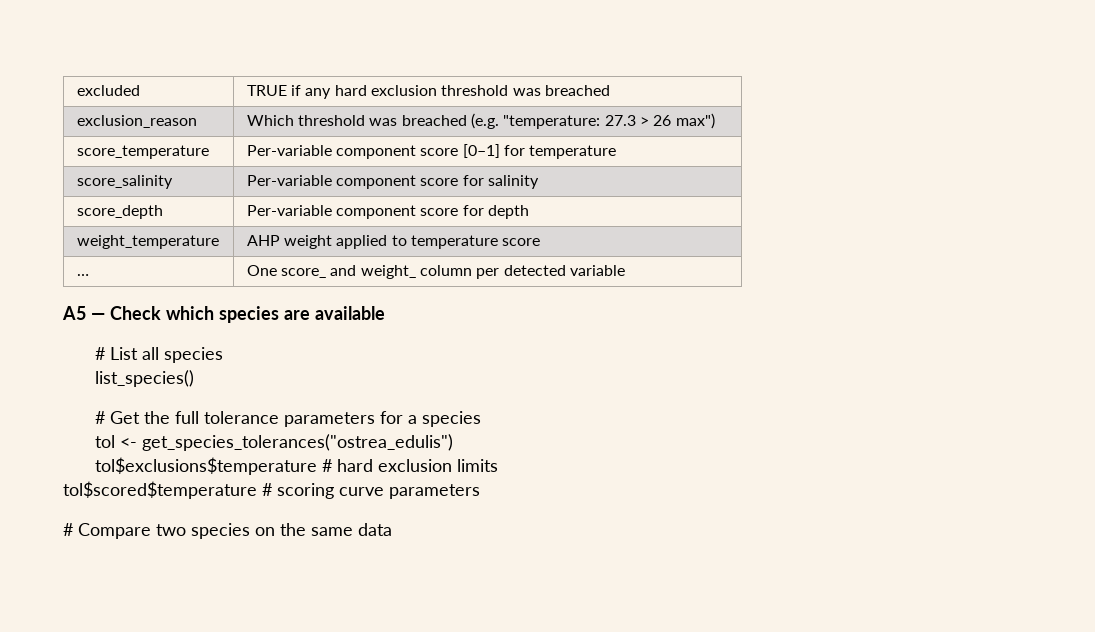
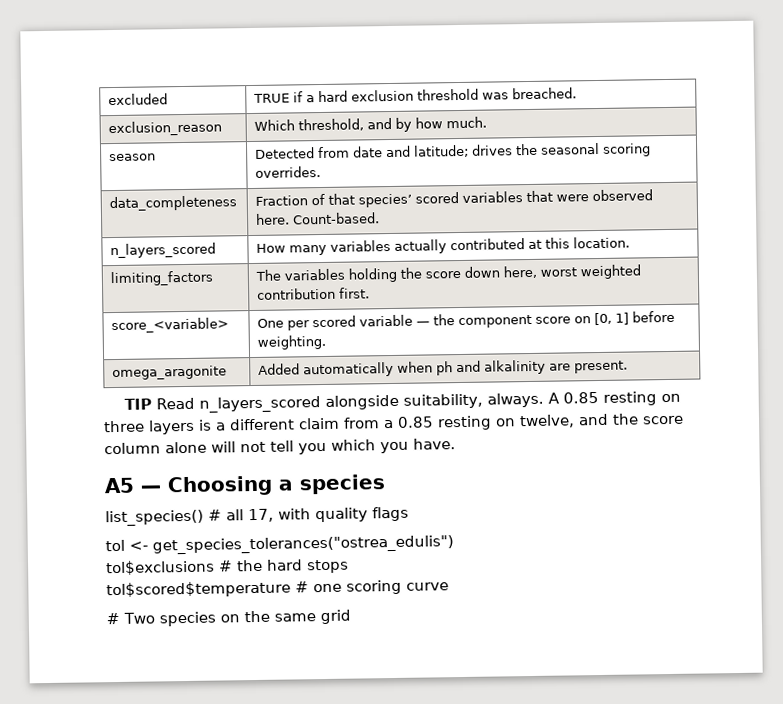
[305,88,332,99] any -> [306,95,316,103] a
[545,85,611,96] breached -> [512,87,578,100] breached.
[298,113,715,129] [76,145,209,159] [246,144,617,159] [76,175,173,189] [246,175,540,189] [76,205,163,219] [246,205,530,219] [76,235,219,249] [246,235,541,249] [76,274,89,276] [246,265,626,279] [62,306,385,323] [94,347,223,363] [94,370,194,387] [94,411,481,427] [94,434,453,451] [94,457,498,475] threshold was breached (e.g. "temperature: 27.3 > 26 max") // score_temperature | Per-variable component score [0–1] for temperature // score_salinity | Per-variable component score for salinity // score_depth | Per-variable component score for depth // weight_temperature | AHP weight applied to temperature score // … | One score_ and weight_ column per detected variable // A5 — Check which species are available // # List all species // list_species() // # Get the full tolerance parameters for a species // tol <- get_species_tolerances("ostrea_edulis") // tol$exclusions$temperature # hard exclusion limits -> [298,116,488,132] [109,153,157,162] [255,142,652,159] [255,165,322,178] [109,195,238,212] [255,189,654,208] [255,212,381,225] [110,242,217,259] [256,236,631,256] [110,270,215,287] [255,264,642,283] [257,287,371,300] [111,317,230,334] [257,310,676,331] [257,334,327,350] [112,365,228,381] [258,359,629,378] [124,391,682,413] [103,413,684,435] [104,438,456,455] [104,474,386,497] [105,506,409,527] [105,535,454,555] [105,559,349,576] threshold, and by how much. // season | Detected from date and latitude; drives the seasonal scoring overrides. // data_completeness | Fraction of that species’ scored variables that were observed here. Count-based. // n_layers_scored | How many variables actually contributed at this location. // limiting_factors | The variables holding the score down here, worst weighted contribution first. // score_<variable> | One per scored variable — the component score on [0, 1] before weighting. // omega_aragonite | Added automatically when ph and alkalinity are present. // TIP Read n_layers_scored alongside suitability, always. A 0.85 resting on three layers is a different claim from a 0.85 resting on twelve, and the score column alone will not tell you which you have. // A5 — Choosing a species // list_species() # all 17, with quality flags // tol <- get_species_tolerances("ostrea_edulis") // tol$exclusions # the hard stops
(272, 489) none -> [313,583,342,593] one
[389,484,480,499] [63,523,186,539] parameters // # Compare two -> [106,612,155,625] // # Two
[358,523,392,536] data -> [319,609,351,625] grid

